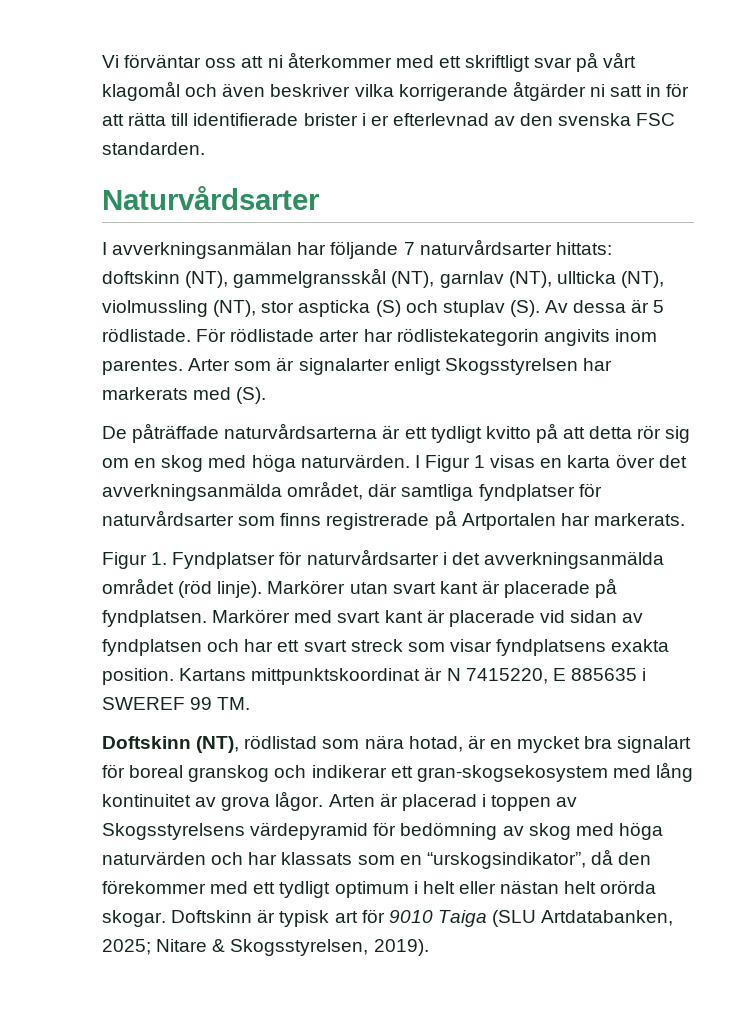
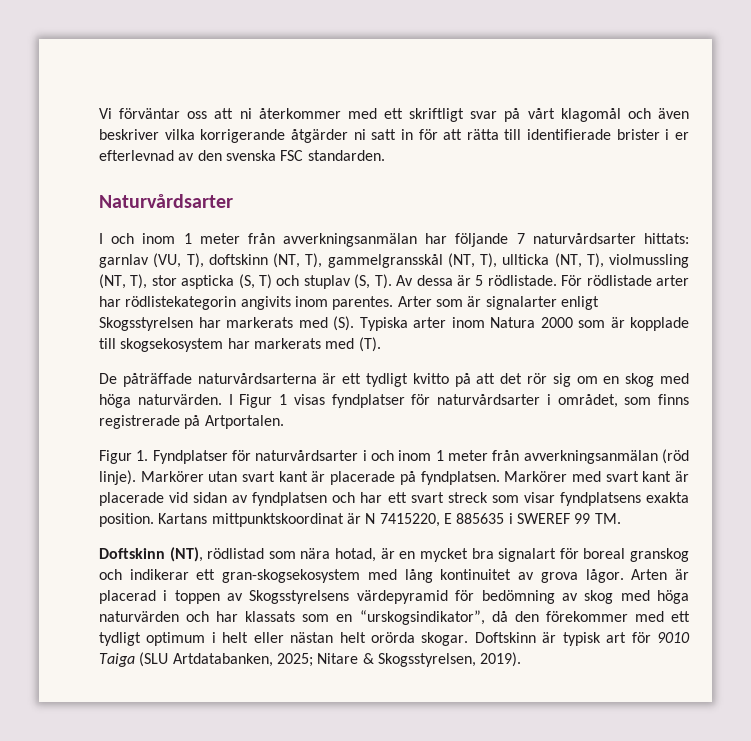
(107, 248) none -> [111,233,275,244] och inom 1 meter från
[102,268,664,288] [102,300,540,317] doftskinn (NT), gammelgransskål (NT), garnlav (NT), ullticka (NT), violmussling (NT), stor aspticka (S) och stuplav (S). -> [99,253,689,268] [99,274,392,289] garnlav (VU, T), doftskinn (NT, T), gammelgransskål (NT, T), ullticka (NT, T), violmussling (NT, T), stor aspticka (S, T) och stuplav (S, T).
(267, 395) none -> [359,317,689,331] [99,337,381,352] Typiska arter inom Natura 2000 som är kopplade till skogsekosystem har markerats med (T).
[589,426,633,439] detta -> [500,373,523,384] det
[540,454,687,468] [102,481,474,501] en karta över det avverkningsanmälda området, där samtliga -> (325, 399) none
(234, 518) none -> [546,394,618,408] i området,
[461,513,685,530] Artportalen har markerats. -> [204,415,284,429] Artportalen.
[451,551,664,569] [102,578,174,594] det avverkningsanmälda området -> [371,450,658,464] och inom 1 meter från avverkningsanmälan

